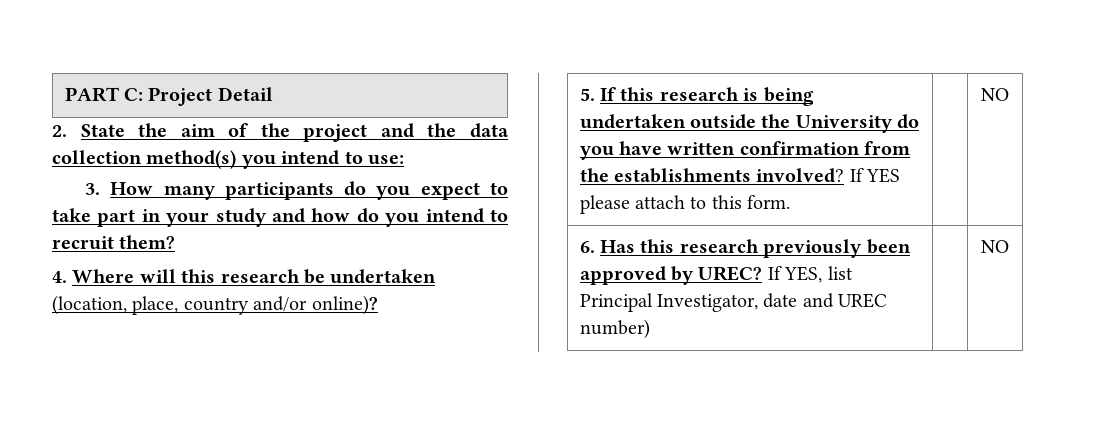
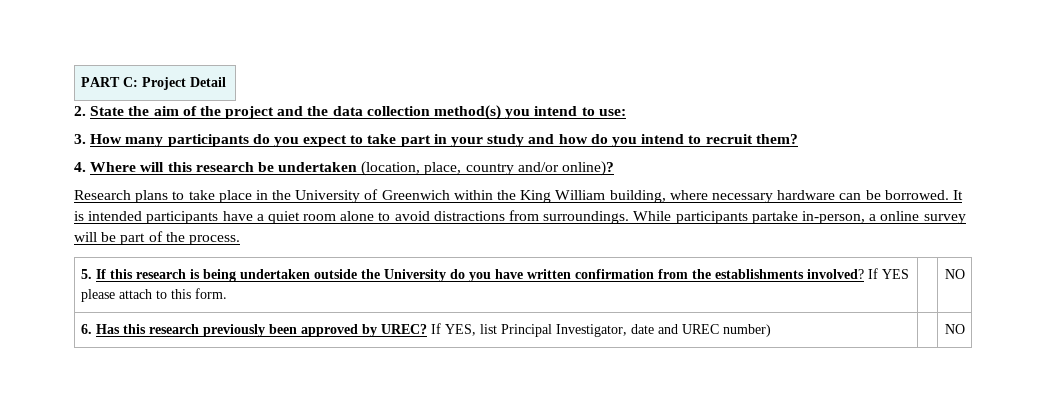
(378, 305) none -> [74,189,963,203] [74,210,966,224] [74,231,240,245] // Research plans to take place in the University of Greenwich within the King William building, where necessary hardware can be borrowed. It is intended participants have a quiet room alone to avoid distractions from surroundings. While participants partake in-person, a online survey will be part of the process.

